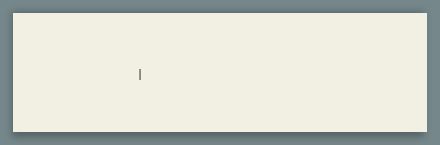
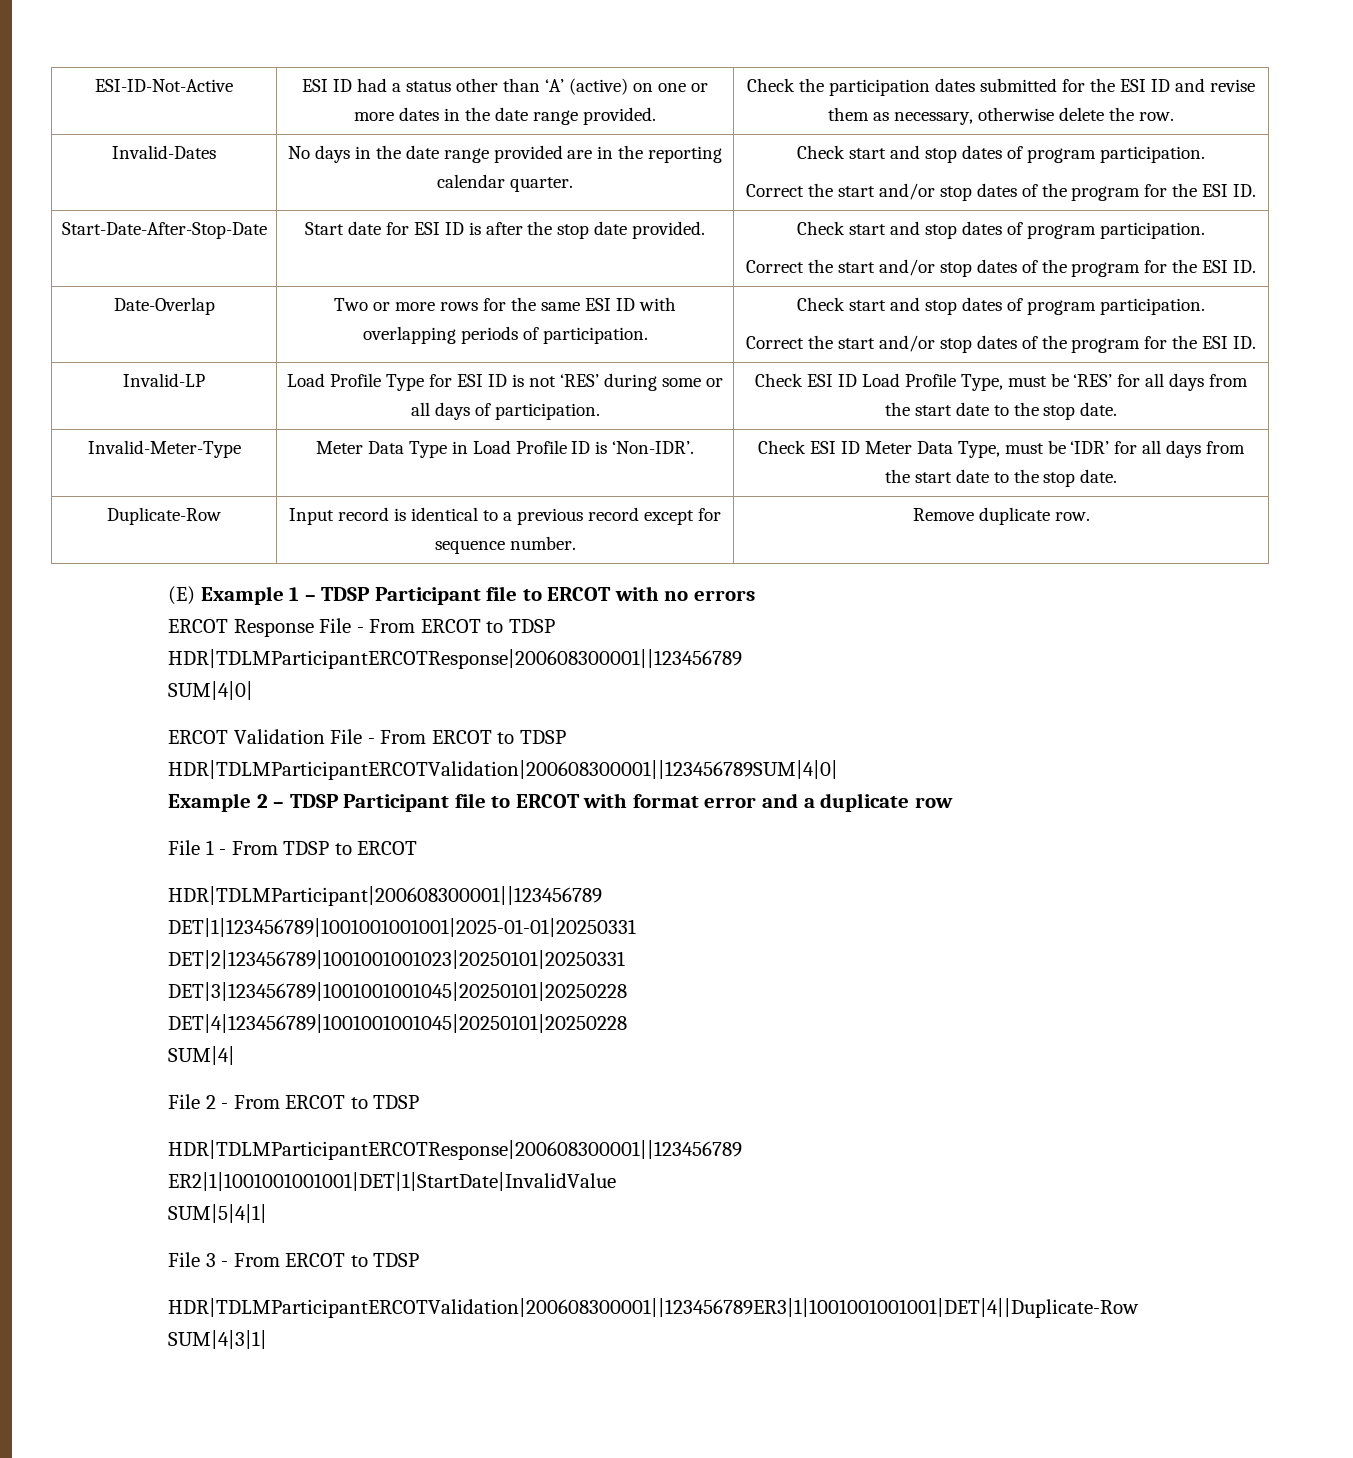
[137,69,144,80] | -> [95,79,233,92] [302,78,708,95] [354,107,656,125] [747,78,1255,96] [828,107,1174,125] [112,145,216,159] [287,145,723,163] [437,174,573,192] [797,145,1205,163] [745,183,1257,201] [61,222,267,239] [304,221,706,239] [797,221,1205,239] [745,259,1257,277] [113,297,215,315] [334,297,676,311] [362,326,648,344] [797,297,1205,315] [745,335,1257,353] [123,373,205,387] [287,373,723,391] [410,402,600,420] [754,373,1249,391] [884,402,1118,420] [87,440,241,458] [315,440,695,458] [757,440,1246,458] [884,469,1118,487] [107,507,221,525] [289,507,721,525] [434,536,576,554] [912,507,1090,525] [168,586,755,605] [168,618,555,637] [168,649,743,669] [168,681,254,700] [168,729,566,744] [168,760,839,780] [168,793,953,812] [168,840,418,855] [168,886,603,906] [168,918,637,937] [168,950,626,969] [168,982,628,1001] [168,1014,628,1033] [168,1046,236,1065] [168,1094,420,1109] [168,1140,743,1160] [168,1172,617,1191] [168,1204,268,1223] [168,1252,420,1267] [168,1298,1140,1318] [168,1330,268,1349] ESI-ID-Not-Active | ESI ID had a status other than ‘A’ (active) on one or more dates in the date range provided. | Check the participation dates submitted for the ESI ID and revise them as necessary, otherwise delete the row. // Invalid-Dates | No days in the date range provided are in the reporting calendar quarter. | Check start and stop dates of program participation. // Correct the start and/or stop dates of the program for the ESI ID. // Start-Date-After-Stop-Date | Start date for ESI ID is after the stop date provided. | Check start and stop dates of program participation. // Correct the start and/or stop dates of the program for the ESI ID. // Date-Overlap | Two or more rows for the same ESI ID with overlapping periods of participation. | Check start and stop dates of program participation. // Correct the start and/or stop dates of the program for the ESI ID. // Invalid-LP | Load Profile Type for ESI ID is not ‘RES’ during some or all days of participation. | Check ESI ID Load Profile Type, must be ‘RES’ for all days from the start date to the stop date. // Invalid-Meter-Type | Meter Data Type in Load Profile ID is ‘Non-IDR’. | Check ESI ID Meter Data Type, must be ‘IDR’ for all days from the start date to the stop date. // Duplicate-Row | Input record is identical to a previous record except for sequence number. | Remove duplicate row. // (E) Example 1 – TDSP Participant file to ERCOT with no errors // ERCOT Response File - From ERCOT to TDSP // HDR|TDLMParticipantERCOTResponse|200608300001||123456789 // SUM|4|0| // ERCOT Validation File - From ERCOT to TDSP // HDR|TDLMParticipantERCOTValidation|200608300001||123456789SUM|4|0| // Example 2 – TDSP Participant file to ERCOT with format error and a duplicate row // File 1 - From TDSP to ERCOT // HDR|TDLMParticipant|200608300001||123456789 // DET|1|123456789|1001001001001|2025-01-01|20250331 // DET|2|123456789|1001001001023|20250101|20250331 // DET|3|123456789|1001001001045|20250101|20250228 // DET|4|123456789|1001001001045|20250101|20250228 // SUM|4| // File 2 - From ERCOT to TDSP // HDR|TDLMParticipantERCOTResponse|200608300001||123456789 // ER2|1|1001001001001|DET|1|StartDate|InvalidValue // SUM|5|4|1| // File 3 - From ERCOT to TDSP // HDR|TDLMParticipantERCOTValidation|200608300001||123456789ER3|1|1001001001001|DET|4||Duplicate-Row // SUM|4|3|1|

